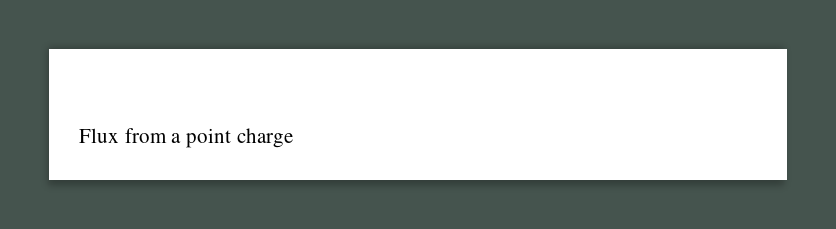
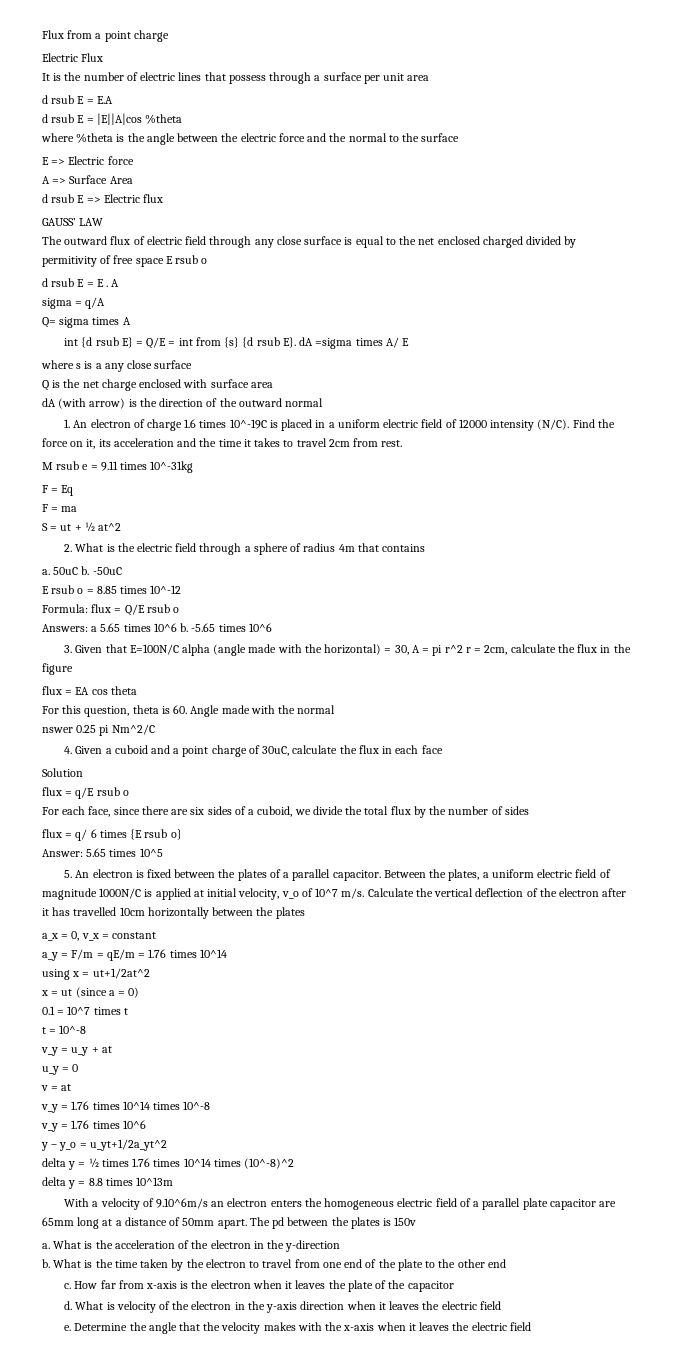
(293, 138) none -> [42,53,104,62] [42,72,430,84] [42,95,113,104] [42,113,183,125] [41,133,460,145] [42,156,134,165] [42,175,133,184] [42,194,164,203] [42,218,104,226] [42,236,577,248] [42,255,208,267] [42,278,120,287] [42,297,106,309] [42,317,131,328] [64,337,410,349] [41,360,193,372] [42,379,273,391] [42,398,324,409] [64,419,615,431] [42,438,403,449] [42,461,194,473] [42,485,74,496] [42,504,78,512] [42,522,122,532] [64,543,426,555] [42,566,122,575] [42,585,182,594] [42,604,180,616] [42,623,272,632] [64,644,631,656] [42,663,73,675] [42,686,137,695] [42,705,336,717] [42,724,155,736] [64,745,443,757] [42,768,83,777] [42,787,129,799] [42,806,529,818] [42,829,182,841] [42,848,163,857] [64,869,611,881] [42,888,627,900] [42,907,305,919] [42,931,157,941] [42,949,227,961] [42,968,150,980] [41,987,140,998] [42,1006,128,1015] [42,1025,87,1034] [41,1046,112,1056] [42,1064,79,1075] [41,1084,72,1091] [41,1101,211,1113] [41,1120,146,1132] [41,1139,167,1151] [42,1158,295,1170] [42,1177,174,1189] [64,1198,617,1210] [42,1217,417,1229] [42,1240,341,1252] [42,1259,506,1271] [64,1280,454,1292] [64,1301,501,1313] [64,1322,531,1334] // Electric Flux // It is the number of electric lines that possess through a surface per unit area // d rsub E = E.A // d rsub E = |E||A|cos %theta // where %theta is the angle between the electric force and the normal to the surface // E => Electric force // A => Surface Area // d rsub E => Electric flux // GAUSS’ LAW // The outward flux of electric field through any close surface is equal to the net enclosed charged divided by permitivity of free space E rsub o // d rsub E = E . A // sigma = q/A // Q= sigma times A // int {d rsub E} = Q/E = int from {s} {d rsub E}. dA =sigma times A/ E // where s is a any close surface // Q is the net charge enclosed with surface area // dA (with arrow) is the direction of the outward normal // 1. An electron of charge 1.6 times 10^-19C is placed in a uniform electric field of 12000 intensity (N/C). Find the force on it, its acceleration and the time it takes to travel 2cm from rest. // M rsub e = 9.11 times 10^-31kg // F = Eq // F = ma // S = ut + ½ at^2 // 2. What is the electric field through a sphere of radius 4m that contains // a. 50uC b. -50uC // E rsub o = 8.85 times 10^-12 // Formula: flux = Q/E rsub o // Answers: a 5.65 times 10^6 b. -5.65 times 10^6 // 3. Given that E=100N/C alpha (angle made with the horizontal) = 30, A = pi r^2 r = 2cm, calculate the flux in the figure // flux = EA cos theta // For this question, theta is 60. Angle made with the normal // nswer 0.25 pi Nm^2/C // 4. Given a cuboid and a point charge of 30uC, calculate the flux in each face // Solution // flux = q/E rsub o // For each face, since there are six sides of a cuboid, we divide the total flux by the number of sides // flux = q/ 6 times {E rsub o} // Answer: 5.65 times 10^5 // 5. An electron is fixed between the plates of a parallel capacitor. Between the plates, a uniform electric field of magnitude 1000N/C is applied at initial velocity, v_o of 10^7 m/s. Calculate the vertical deflection of the electron after it has travelled 10cm horizontally between the plates // a_x = 0, v_x = constant // a_y = F/m = qE/m = 1.76 times 10^14 // using x = ut+1/2at^2 // x = ut (since a = 0) // 0.1 = 10^7 times t // t = 10^-8 // v_y = u_y + at // u_y = 0 // v = at // v_y = 1.76 times 10^14 times 10^-8 // v_y = 1.76 times 10^6 // y – y_o = u_yt+1/2a_yt^2 // delta y = ½ times 1.76 times 10^14 times (10^-8)^2 // delta y = 8.8 times 10^13m // With a velocity of 9.10^6m/s an electron enters the homogeneous electric field of a parallel plate capacitor are 65mm long at a distance of 50mm apart. The pd between the plates is 150v // a. What is the acceleration of the electron in the y-direction // b. What is the time taken by the electron to travel from one end of the plate to the other end // c. How far from x-axis is the electron when it leaves the plate of the capacitor // d. What is velocity of the electron in the y-axis direction when it leaves the electric field // e. Determine the angle that the velocity makes with the x-axis when it leaves the electric field

